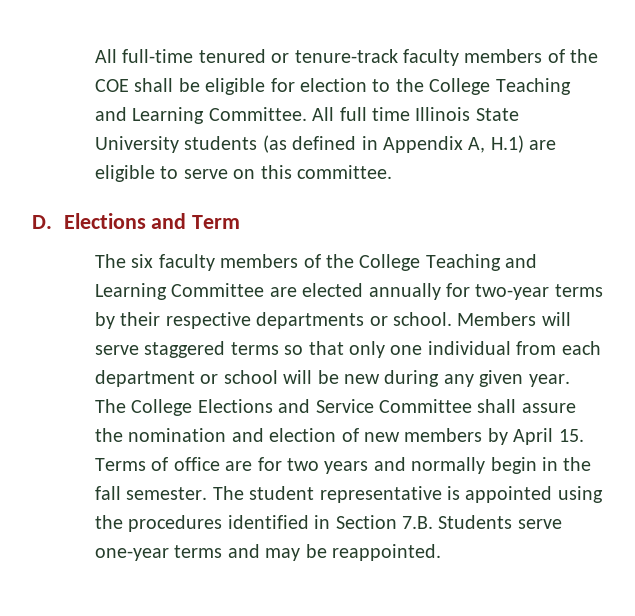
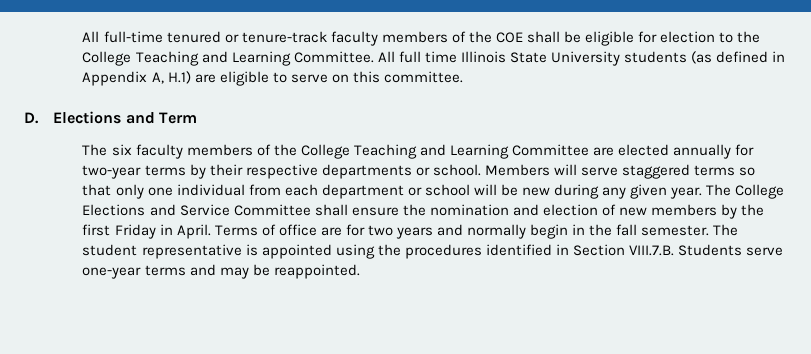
[521,403,576,413] assure -> [351,207,399,216] ensure
[513,428,584,445] April 15. -> [741,204,765,216] [82,224,211,239] the first Friday in April.
[402,516,434,529] 7.B. -> [628,245,674,256] VIII.7.B.

